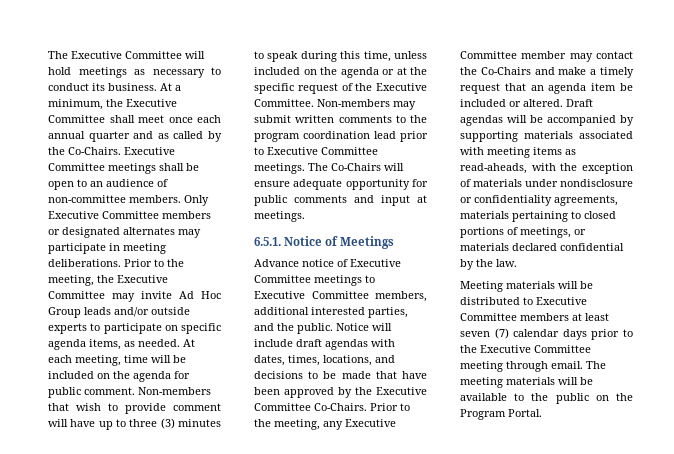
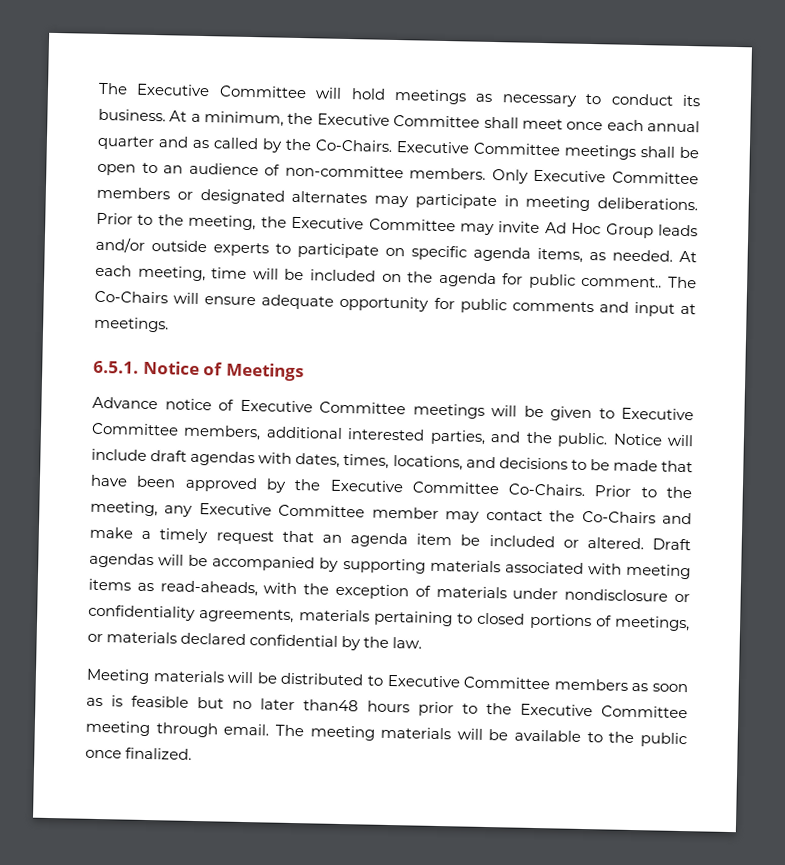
[84,387,211,395] [48,403,221,414] [48,418,221,430] [254,51,427,62] [254,67,427,78] [254,83,427,94] [254,99,416,110] [254,115,427,123] [254,131,428,142] [254,147,378,155] [254,163,305,174] comment. Non-members that wish to provide comment will have up to three (3) minutes to speak during this time, unless included on the agenda or at the specific request of the Executive Committee. Non-members may submit written comments to the program coordination lead prior to Executive Committee meetings. -> [581,275,663,288] comment..
(362, 280) none -> [491,405,592,422] will be given
[572,313,609,321] [460,328,587,340] at least seven (7) calendar days -> [631,682,689,693] [86,695,410,713] as soon as is feasible but no later than48 hours
[595,393,633,401] [460,409,542,420] on the Program Portal. -> [85,747,193,760] once finalized.

